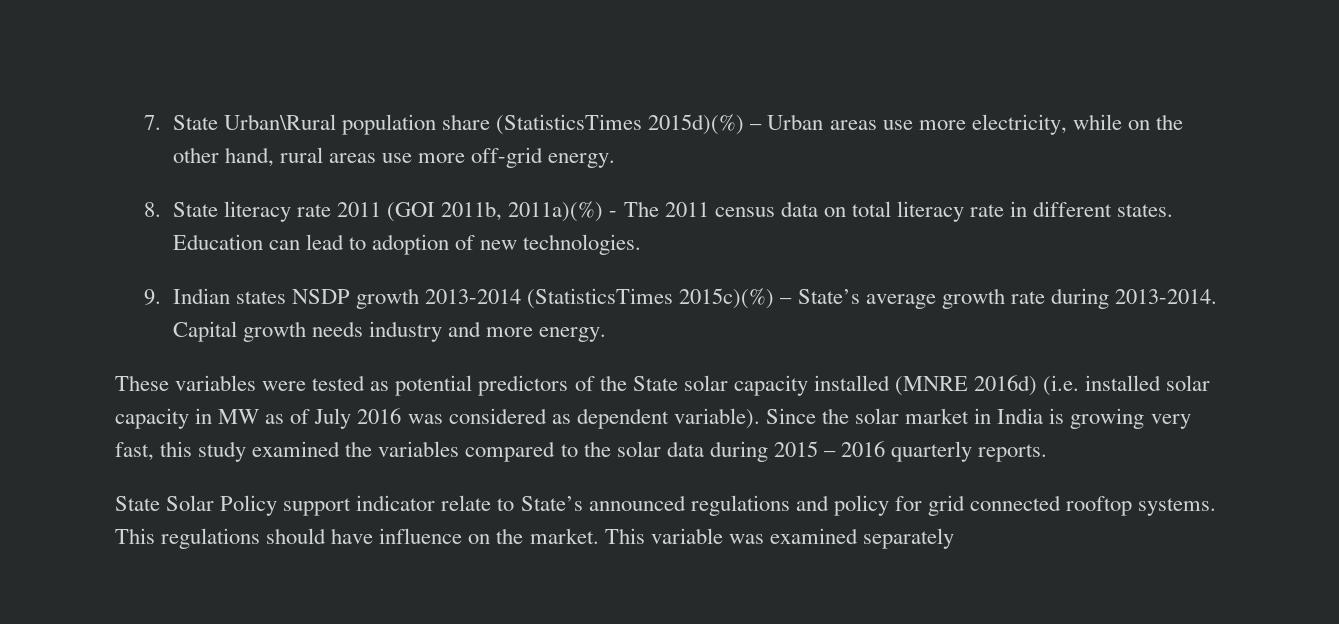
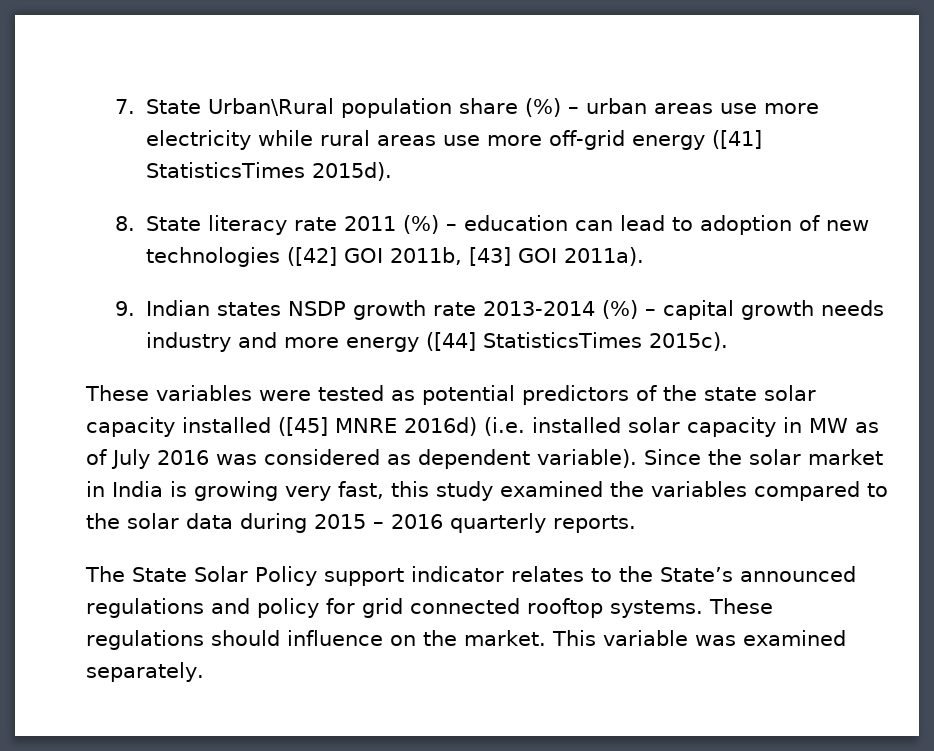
[496,114,1183,135] [172,147,275,167] (StatisticsTimes 2015d)(%) – Urban areas use more electricity, while on the other hand, -> [524,98,819,117] [145,130,313,150] (%) – urban areas use more electricity while
[548,153,616,168] energy. -> [631,130,762,150] [145,162,392,181] energy ([41] StatisticsTimes 2015d).
[387,201,1174,222] [172,234,263,250] (GOI 2011b, 2011a)(%) - The 2011 census data on total literacy rate in different states. Education -> [402,215,568,234] (%) – education
[523,234,642,255] technologies. -> [145,247,644,267] technologies ([42] GOI 2011b, [43] GOI 2011a).
[425,288,1217,309] [172,321,237,342] 2013-2014 (StatisticsTimes 2015c)(%) – State’s average growth rate during 2013-2014. Capital -> [432,300,734,320] rate 2013-2014 (%) – capital
[539,327,607,342] energy. -> [345,332,728,352] energy ([44] StatisticsTimes 2015c).
[632,376,678,391] State -> [704,387,757,401] state
[894,376,968,396] (MNRE -> [278,417,397,436] ([45] MNRE
(1048, 453) none -> [85,566,125,582] The
[441,495,515,511] relate to -> [510,566,653,582] relates to the
[115,528,155,544] This -> [709,598,773,614] These
[331,528,374,544] have -> (280, 638) none
[862,528,954,549] separately -> [86,662,204,682] separately.

